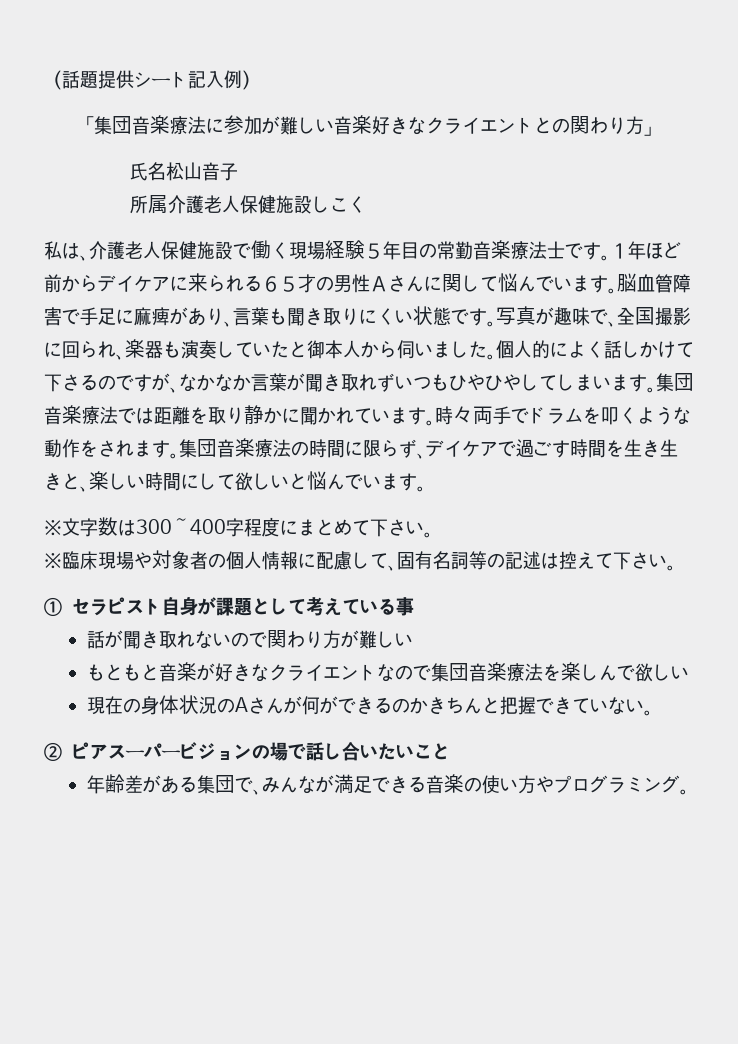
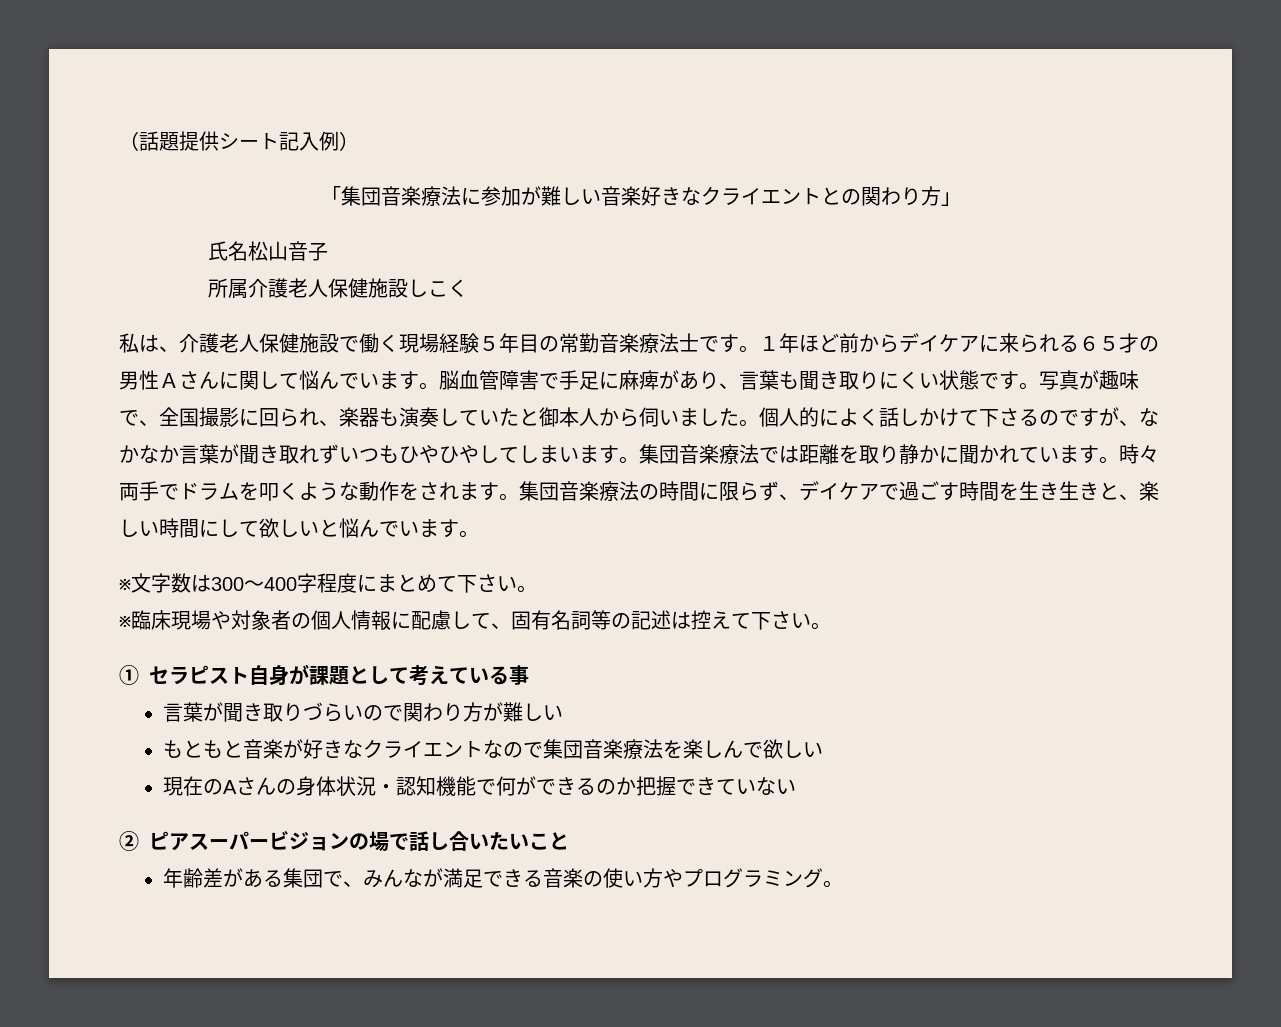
[87,630,214,649] 話が聞き取れな -> [163,702,344,722] 言葉が聞き取りづら
[141,695,303,715] 身体状況のAさんが -> [223,776,497,796] Aさんの身体状況・認知機能で
[428,697,501,715] きちんと -> (637, 786) none
[644,710,654,716] 。 -> (797, 786) none

